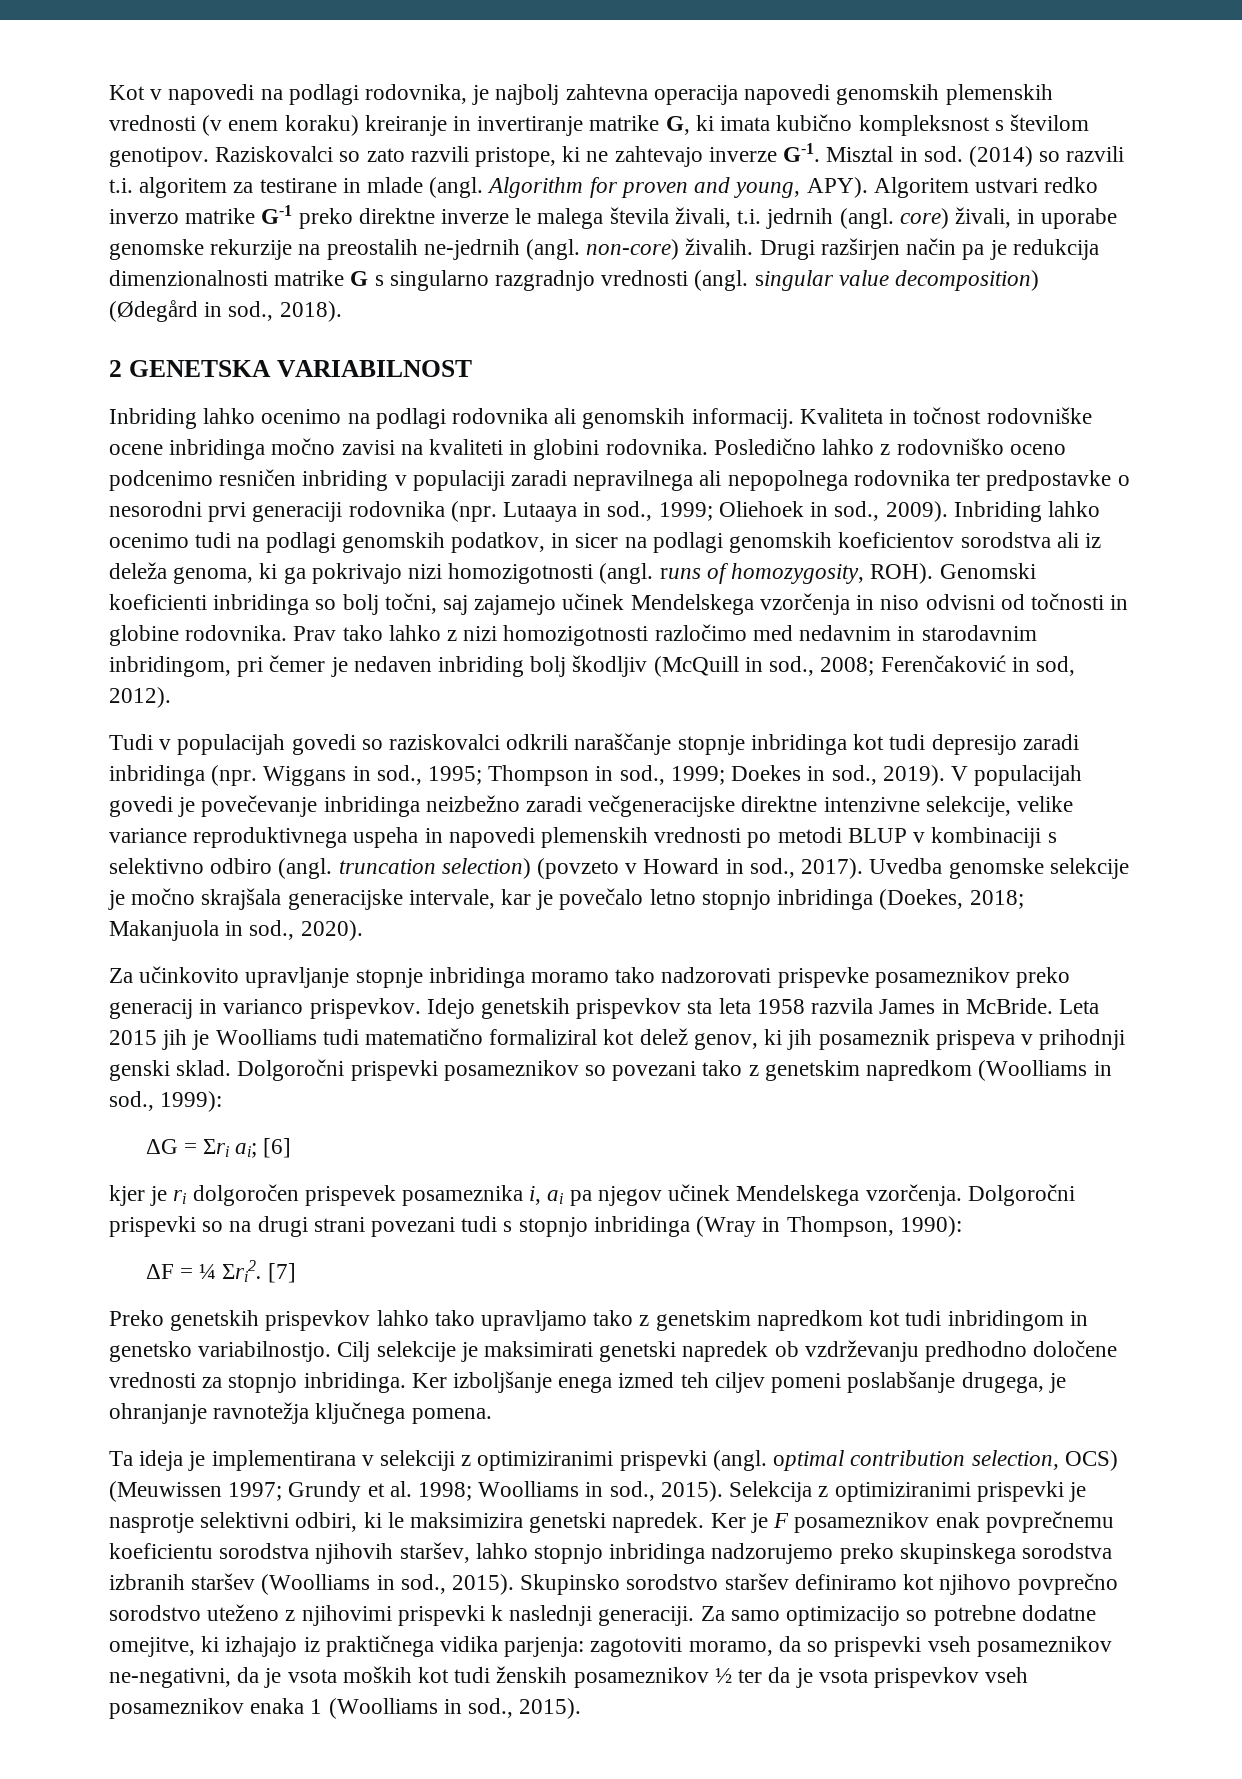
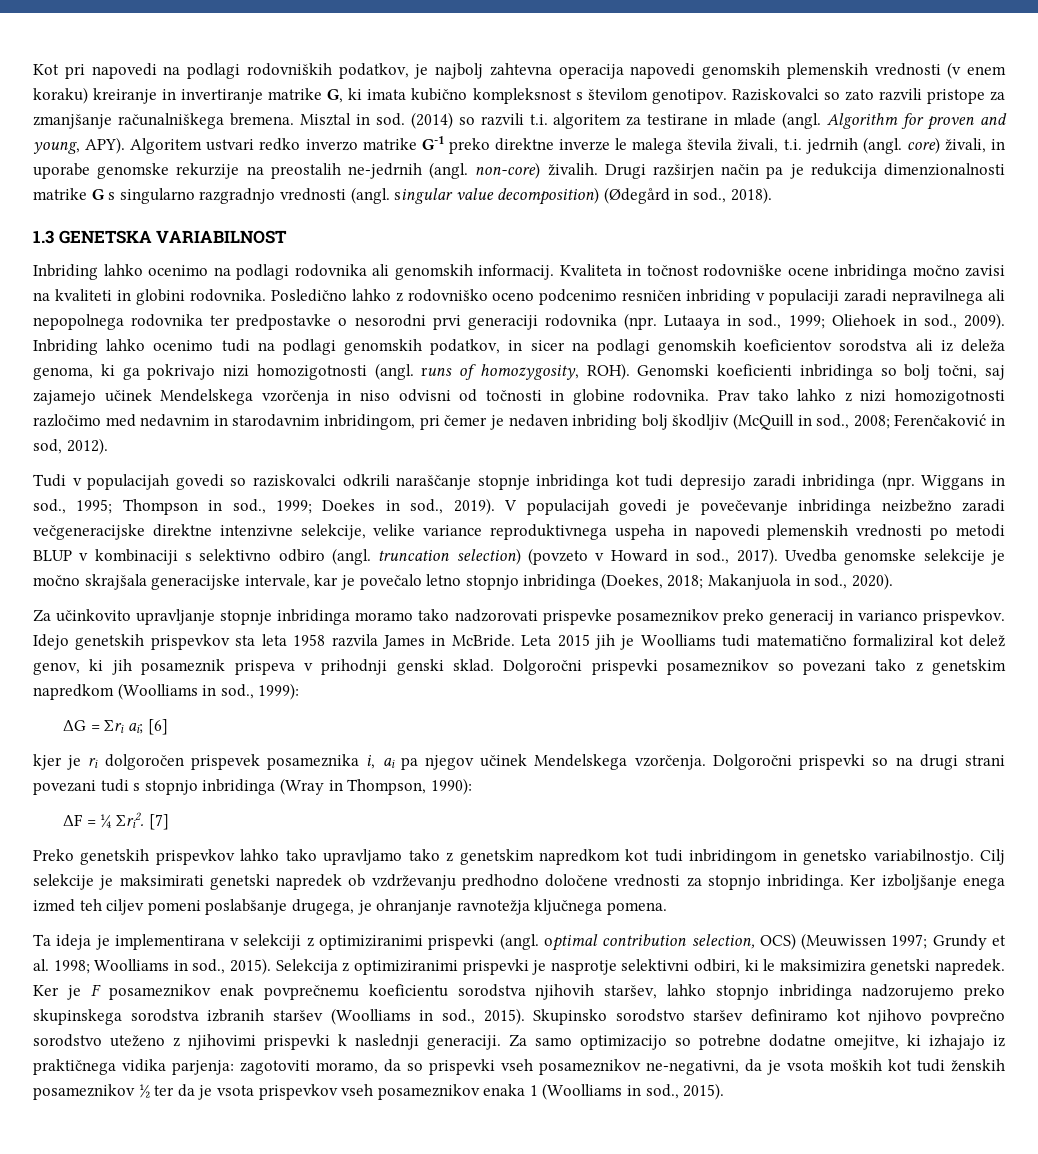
[150,89,163,100] v -> [64,64,85,79] pri
[365,84,468,104] rodovnika, -> [246,63,409,79] rodovniških podatkov,
[475,143,821,167] pristope, ki ne zahtevajo inverze G-1. -> [926,89,1005,104] [33,113,294,129] pristope za zmanjšanje računalniškega bremena.
[109,360,122,377] 2 -> [33,230,54,244] 1.3

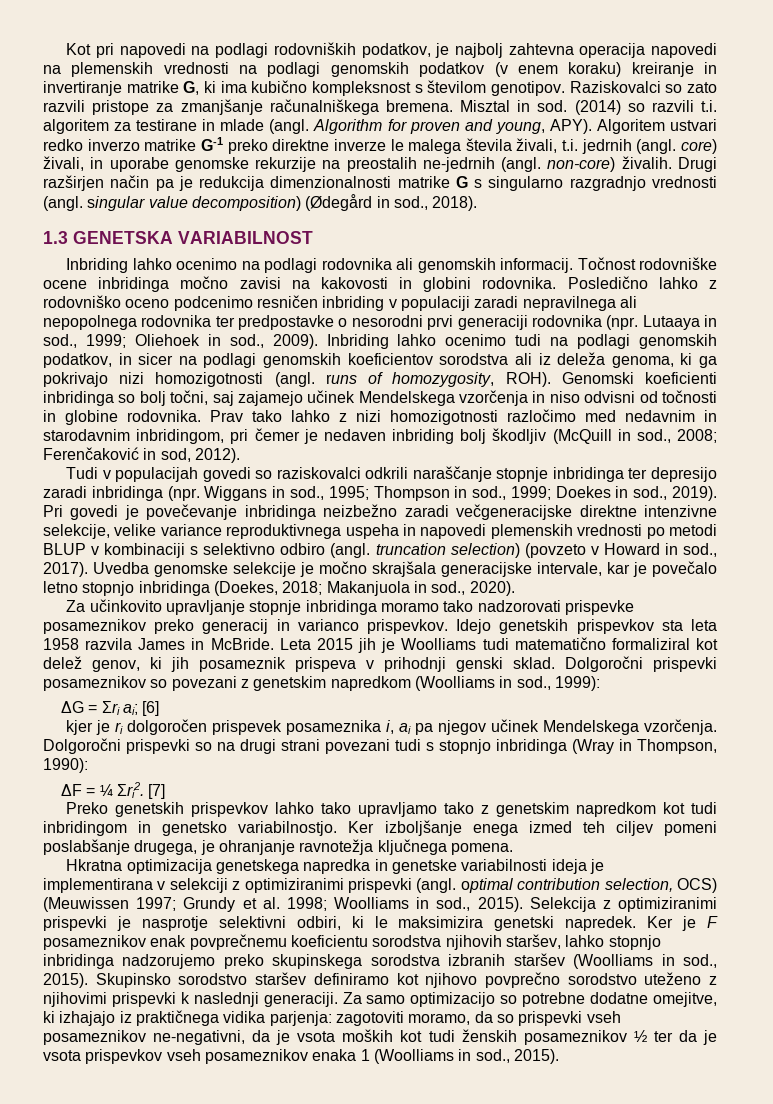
[702,63,941,79] genomskih plemenskih vrednosti -> [43,62,485,77] na plemenskih vrednosti na podlagi genomskih podatkov
[367,89,407,100] imata -> [220,81,247,93] ima
[559,264,699,276] Kvaliteta in točnost -> [577,257,636,270] Točnost
[54,289,112,301] kvaliteti -> [320,277,388,289] kakovosti
[615,474,674,487] kot tudi -> [628,468,648,479] ter
[504,499,609,515] V populacijah -> [43,505,63,517] Pri
[875,659,907,671] tako -> (237, 683) none
[980,849,1005,865] [33,874,845,890] Cilj selekcije je maksimirati genetski napredek ob vzdrževanju predhodno določene vrednosti za stopnjo inbridinga. -> (338, 828) none
[33,934,51,946] Ta -> [66,859,548,874] Hkratna optimizacija genetskega napredka in genetske variabilnosti

